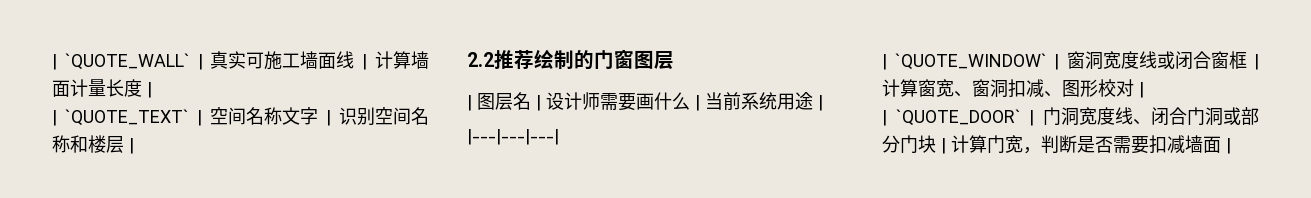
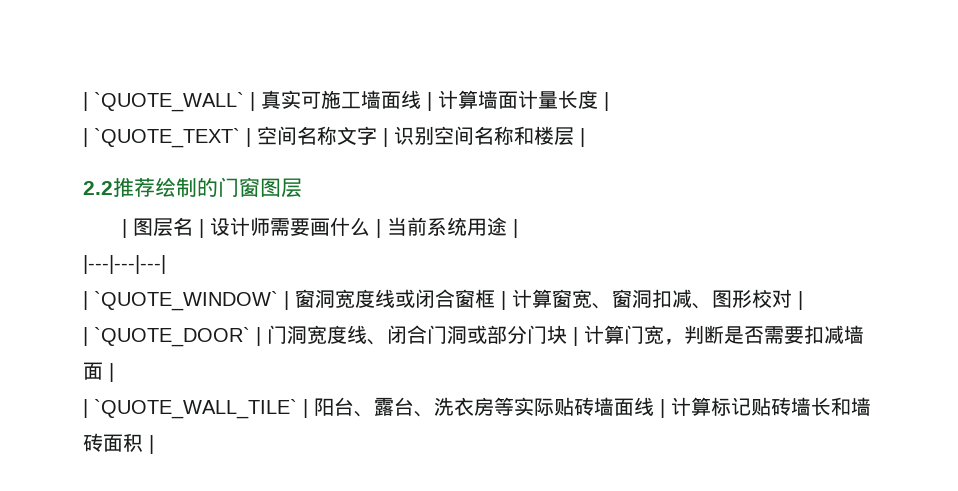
(1231, 146) none -> [83,397,871,419] [83,433,154,454] // | `QUOTE_WALL_TILE` | 阳台、露台、洗衣房等实际贴砖墙面线 | 计算标记贴砖墙长和墙砖面积 |

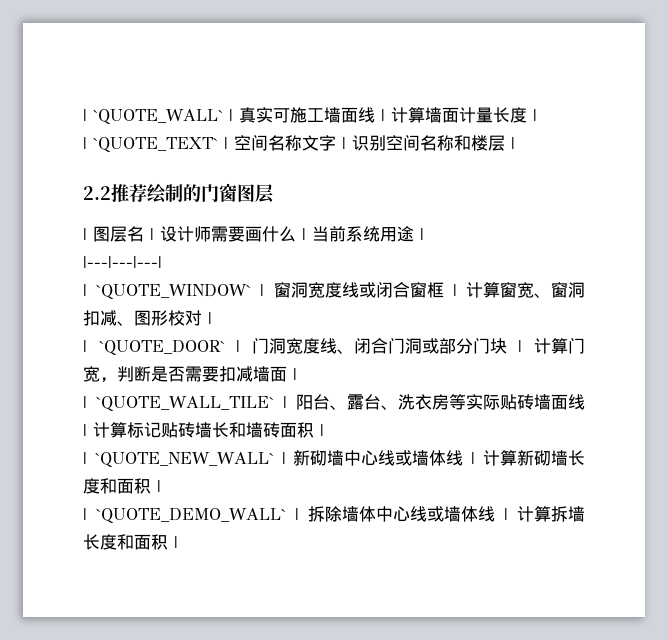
(154, 444) none -> [83,450,585,467] [83,478,161,494] [83,506,585,523] [83,534,178,550] // | `QUOTE_NEW_WALL` | 新砌墙中心线或墙体线 | 计算新砌墙长度和面积 | // | `QUOTE_DEMO_WALL` | 拆除墙体中心线或墙体线 | 计算拆墙长度和面积 |

